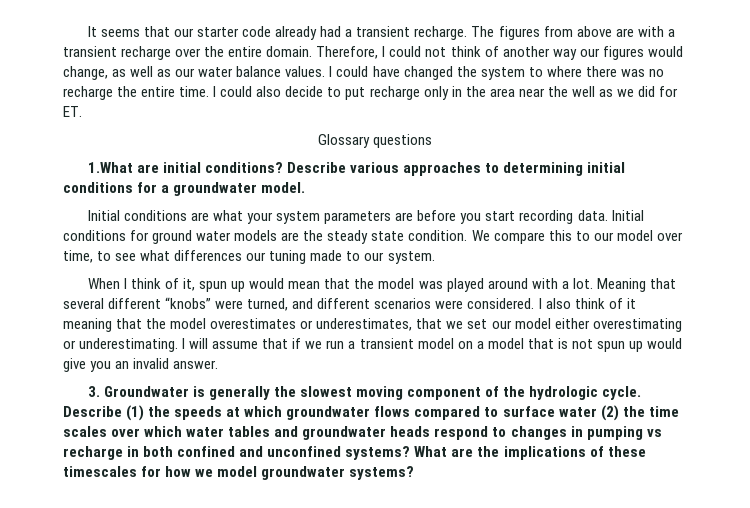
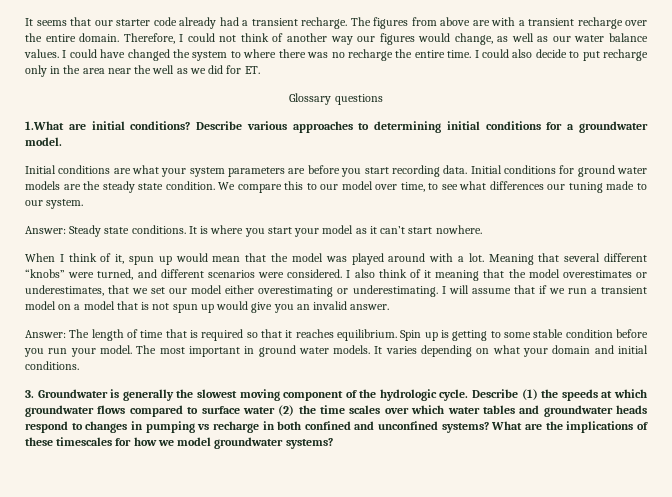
(435, 257) none -> [25,225,482,237] // Answer: Steady state conditions. It is where you start your model as it can’t start nowhere.
(219, 364) none -> [25,329,648,341] [24,345,648,357] [25,361,79,370] // Answer: The length of time that is required so that it reaches equilibrium. Spin up is getting to some stable condition before you run your model. The most important in ground water models. It varies depending on what your domain and initial conditions.

